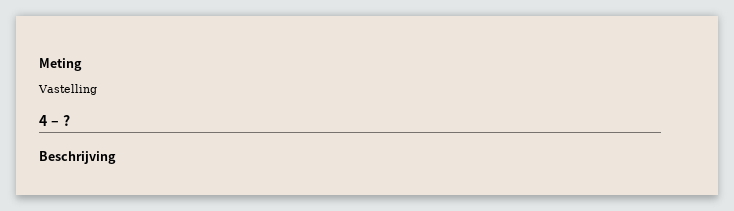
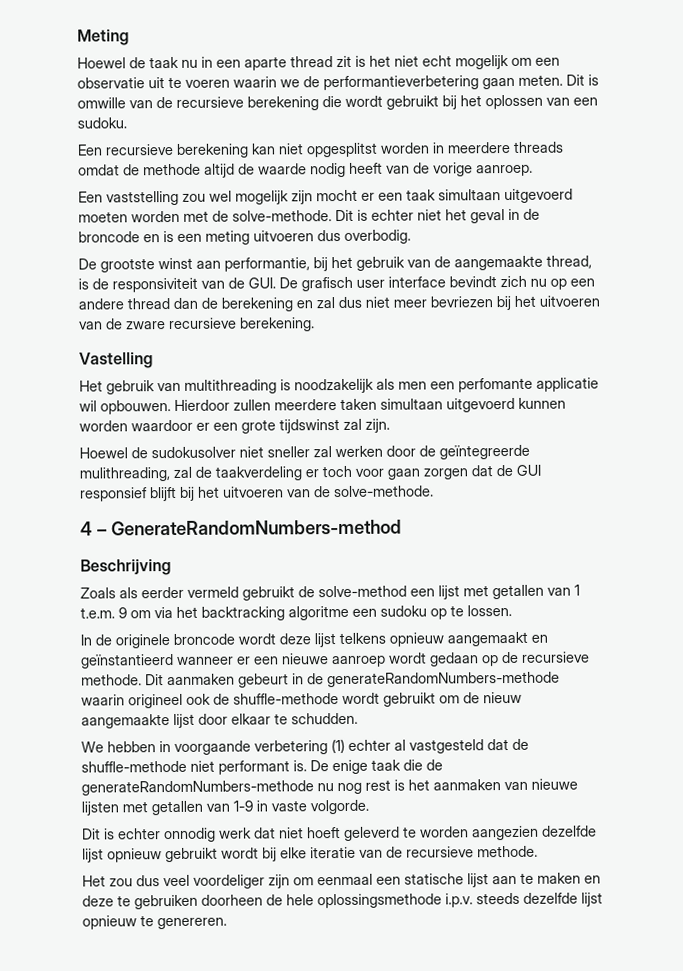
[38,84,97,95] Vastelling -> [77,55,560,71] [77,74,599,91] [77,94,598,111] [77,117,127,129] [77,141,564,158] [78,162,533,178] [78,188,573,206] [78,208,540,224] [78,229,411,245] [78,255,592,273] [78,275,595,293] [78,295,600,312] [79,317,315,332] [79,352,153,369] [79,377,599,395] [79,397,566,415] [79,418,390,434] [79,444,530,460] [79,464,541,482] [80,485,434,502] Hoewel de taak nu in een aparte thread zit is het niet echt mogelijk om een observatie uit te voeren waarin we de performantieverbetering gaan meten. Dit is omwille van de recursieve berekening die wordt gebruikt bij het oplossen van een sudoku. // Een recursieve berekening kan niet opgesplitst worden in meerdere threads omdat de methode altijd de waarde nodig heeft van de vorige aanroep. // Een vaststelling zou wel mogelijk zijn mocht er een taak simultaan uitgevoerd moeten worden met de solve-methode. Dit is echter niet het geval in de broncode en is een meting uitvoeren dus overbodig. // De grootste winst aan performantie, bij het gebruik van de aangemaakte thread, is de responsiviteit van de GUI. De grafisch user interface bevindt zich nu op een andere thread dan de berekening en zal dus niet meer bevriezen bij het uitvoeren van de zware recursieve berekening. // Vastelling // Het gebruik van multithreading is noodzakelijk als men een perfomante applicatie wil opbouwen. Hierdoor zullen meerdere taken simultaan uitgevoerd kunnen worden waardoor er een grote tijdswinst zal zijn. // Hoewel de sudokusolver niet sneller zal werken door de geïntegreerde mulithreading, zal de taakverdeling er toch voor gaan zorgen dat de GUI responsief blijft bij het uitvoeren van de solve-methode.
[62,115,70,126] ? -> [110,519,402,536] GenerateRandomNumbers-method
(116, 157) none -> [80,584,580,601] [80,604,512,621] [80,631,548,649] [80,651,590,669] [81,671,560,688] [81,691,522,709] [81,712,358,729] [81,738,529,755] [81,759,443,775] [81,778,578,796] [81,799,369,816] [82,825,597,843] [82,845,538,863] [82,872,601,889] [82,892,603,910] [82,915,227,930] // Zoals als eerder vermeld gebruikt de solve-method een lijst met getallen van 1 t.e.m. 9 om via het backtracking algoritme een sudoku op te lossen. // In de originele broncode wordt deze lijst telkens opnieuw aangemaakt en geïnstantieerd wanneer er een nieuwe aanroep wordt gedaan op de recursieve methode. Dit aanmaken gebeurt in de generateRandomNumbers-methode waarin origineel ook de shuffle-methode wordt gebruikt om de nieuw aangemaakte lijst door elkaar te schudden. // We hebben in voorgaande verbetering (1) echter al vastgesteld dat de shuffle-methode niet performant is. De enige taak die de generateRandomNumbers-methode nu nog rest is het aanmaken van nieuwe lijsten met getallen van 1-9 in vaste volgorde. // Dit is echter onnodig werk dat niet hoeft geleverd te worden aangezien dezelfde lijst opnieuw gebruikt wordt bij elke iteratie van de recursieve methode. // Het zou dus veel voordeliger zijn om eenmaal een statische lijst aan te maken en deze te gebruiken doorheen de hele oplossingsmethode i.p.v. steeds dezelfde lijst opnieuw te genereren.

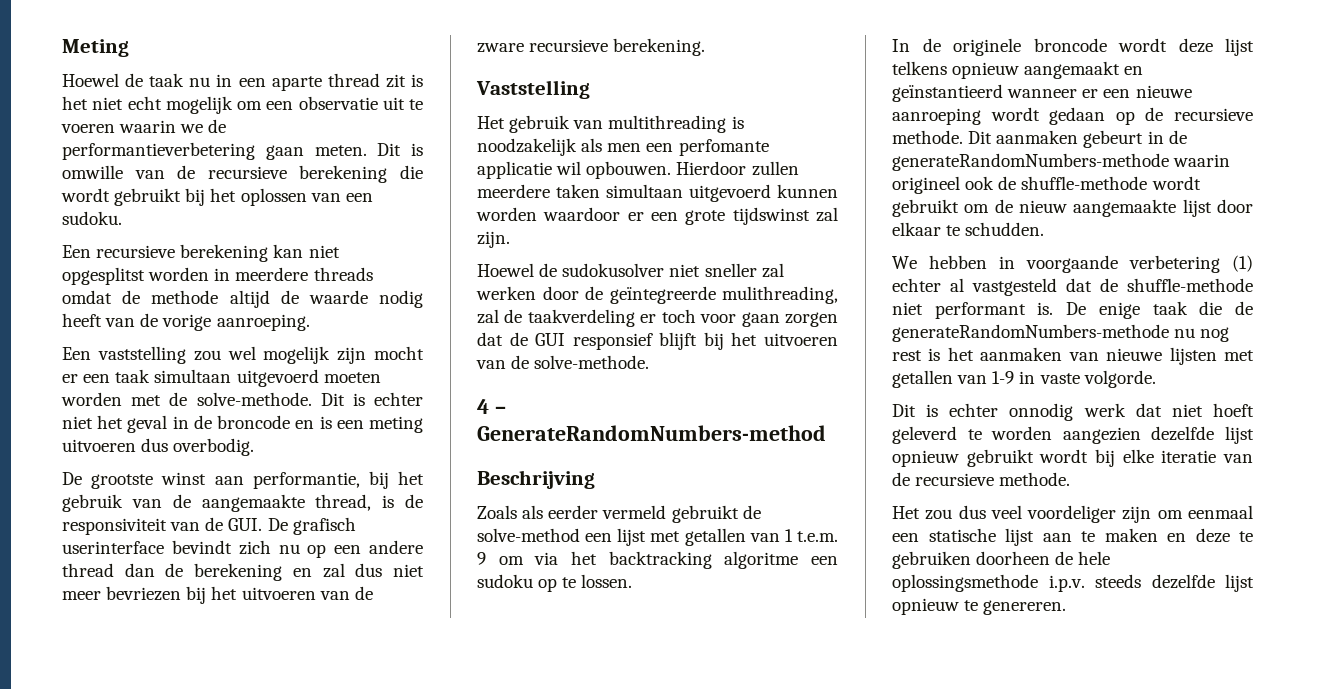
[476,164,533,177] aanroep. -> [216,314,310,331] aanroeping.
[356,276,446,288] user interface -> [62,541,164,554] userinterface
[79,352,153,369] Vastelling -> [476,80,590,99] Vaststelling
[332,655,386,668] aanroep -> [892,108,981,125] aanroeping

